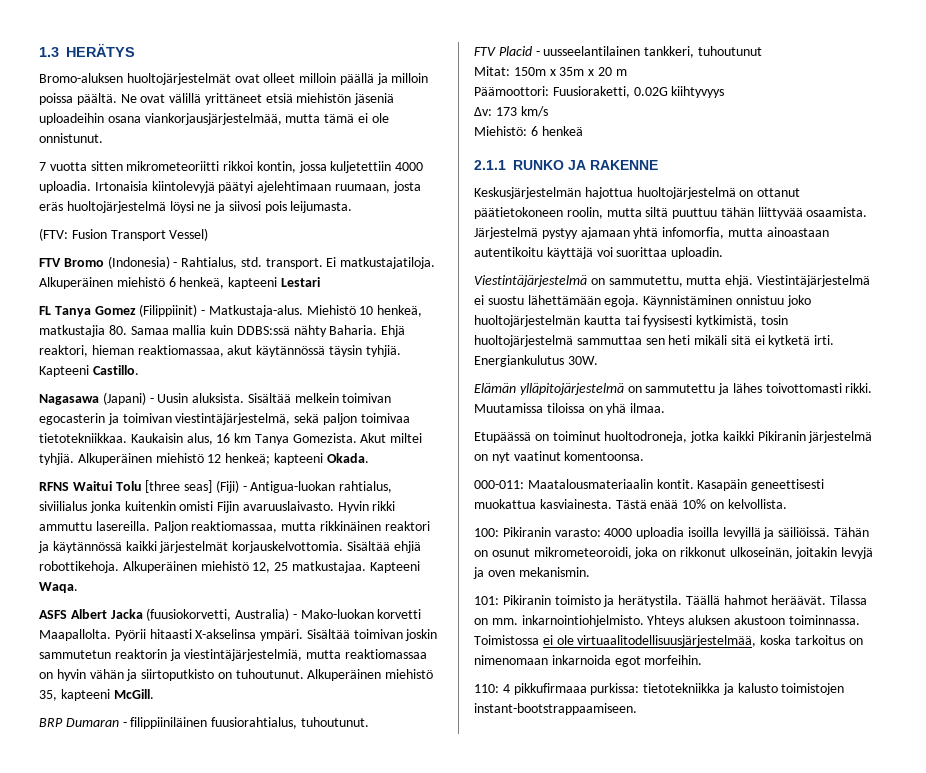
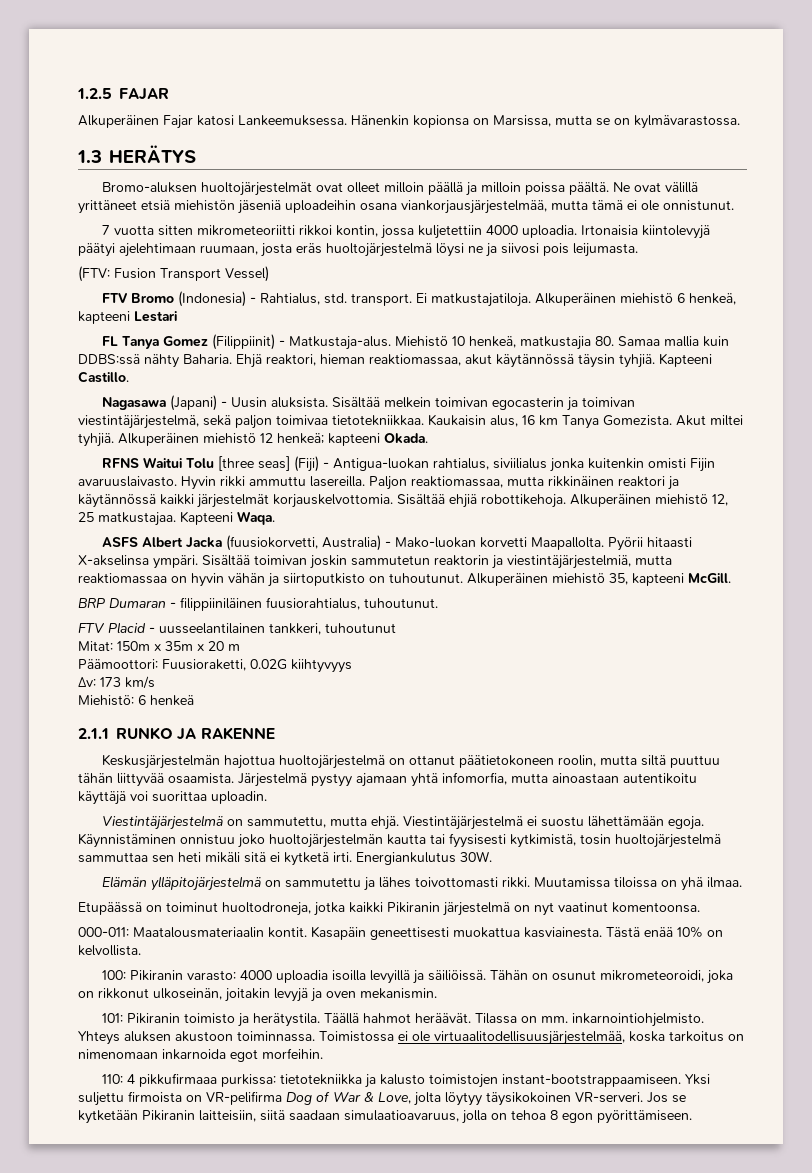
(39, 52) none -> [77,88,169,100] [78,115,740,129] 1.2.5 FAJAR // Alkuperäinen Fajar katosi Lankeemuksessa. Hänenkin kopionsa on Marsissa, mutta se on kylmävarastossa. //
(637, 709) none -> [684,1074,710,1085] [78,1091,686,1106] [78,1110,692,1124] Yksi suljettu firmoista on VR-pelifirma Dog of War & Love, jolta löytyy täysikokoinen VR-serveri. Jos se kytketään Pikiranin laitteisiin, siitä saadaan simulaatioavaruus, jolla on tehoa 8 egon pyörittämiseen.

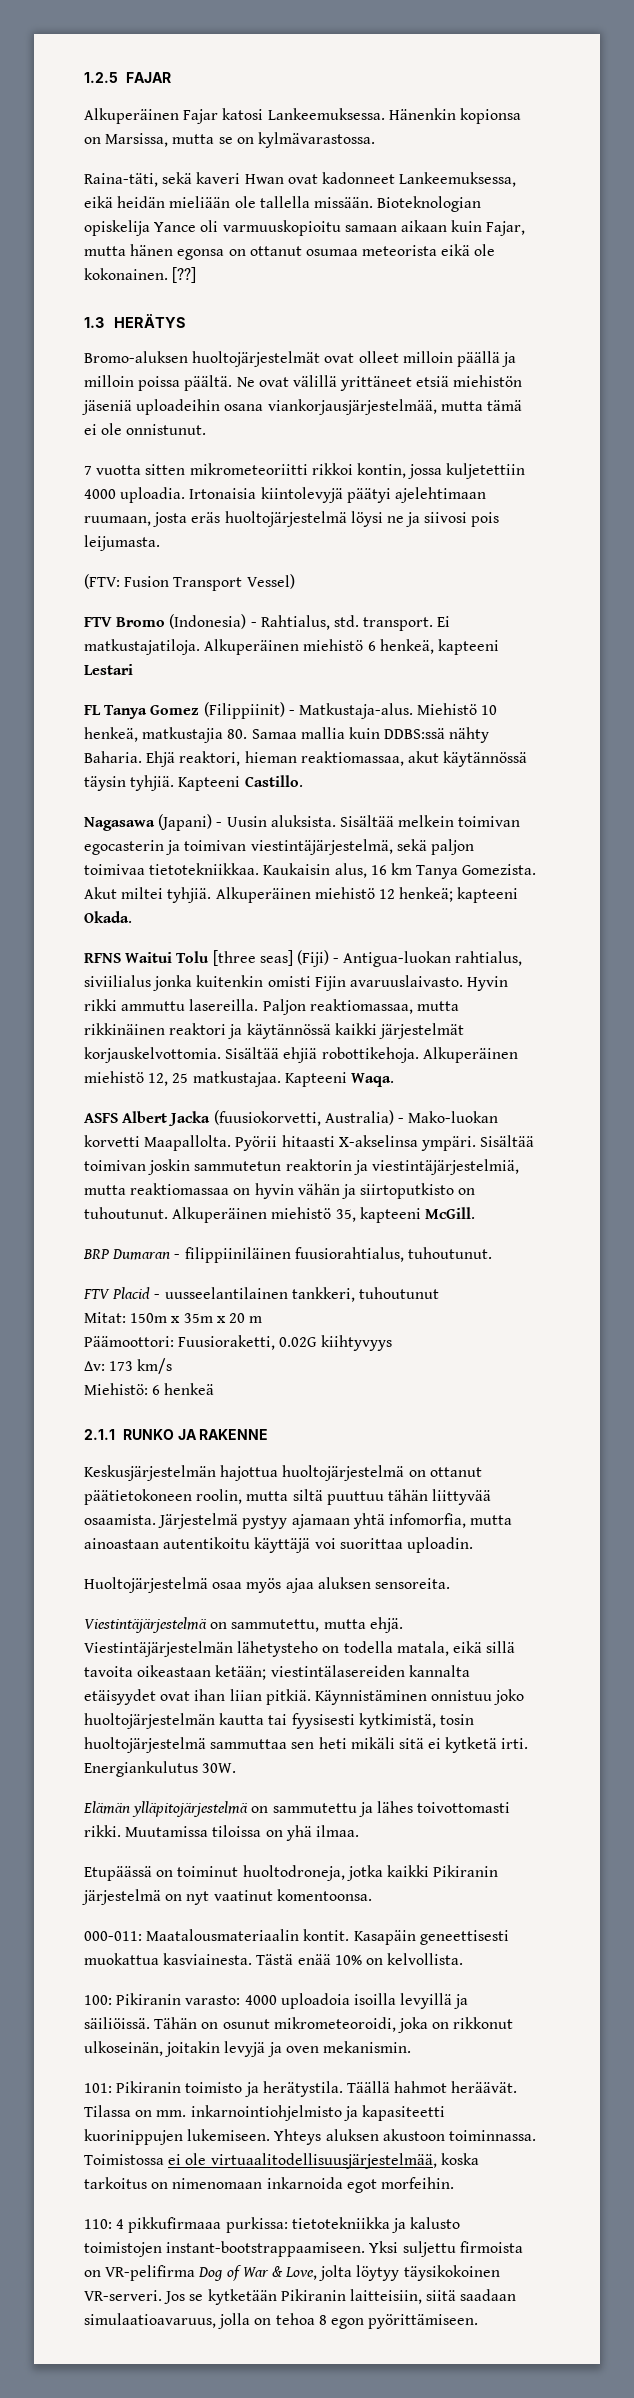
(740, 122) none -> [84,172,517,187] [84,196,482,212] [84,220,526,236] [84,244,496,260] [84,267,197,283] // Raina-täti, sekä kaveri Hwan ovat kadonneet Lankeemuksessa, eikä heidän mieliään ole tallella missään. Bioteknologian opiskelija Yance oli varmuuskopioitu samaan aikaan kuin Fajar, mutta hänen egonsa on ottanut osumaa meteorista eikä ole kokonainen. [??]
(267, 797) none -> [84,1577,450,1593] // Huoltojärjestelmä osaa myös ajaa aluksen sensoreita.
[402,816,704,830] Viestintäjärjestelmä ei suostu lähettämään egoja. -> [84,1641,516,1657] [84,1665,470,1680] [84,1689,311,1705] Viestintäjärjestelmän lähetysteho on todella matala, eikä sillä tavoita oikeastaan ketään; viestintälasereiden kannalta etäisyydet ovat ihan liian pitkiä.
[275,970,328,983] uploadia -> [280,1993,350,2009] uploadoia
[571,1013,704,1027] inkarnointiohjelmisto. -> [190,2105,445,2121] [84,2129,271,2145] inkarnointiohjelmisto ja kapasiteetti kuorinippujen lukemiseen.

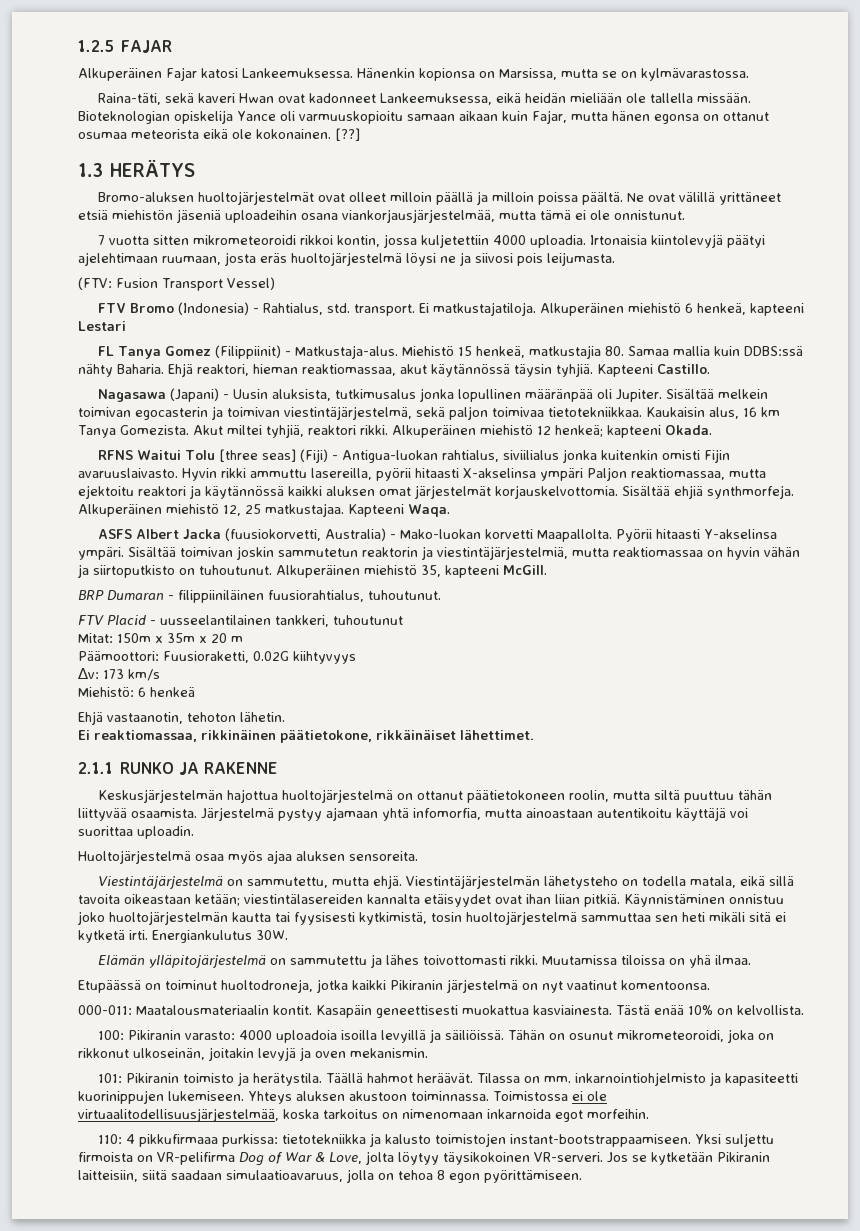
[189,463,308,475] mikrometeoriitti -> [192,235,296,245] mikrometeoroidi
[481,705,498,715] 10 -> [457,346,472,356] 15
[270,815,336,827] aluksista. -> [271,388,662,402] aluksista, tutkimusalus jonka lopullinen määränpää oli Jupiter.
[167,887,212,903] tyhjiä. -> [265,424,388,438] tyhjiä, reaktori rikki.
[189,999,259,1011] lasereilla. -> [311,467,583,481] lasereilla, pyörii hitaasti X-akselinsa ympäri
[84,1023,165,1035] rikkinäinen -> [78,485,134,499] ejektoitu
(377, 1029) none -> [326,486,411,496] aluksen omat
[321,1047,419,1063] robottikehoja. -> [707,485,794,499] synthmorfeja.
[338,1135,418,1147] X-akselinsa -> [703,529,777,539] Y-akselinsa
(215, 1389) none -> [78,711,285,725] [78,730,534,743] // Ehjä vastaanotin, tehoton lähetin. // Ei reaktiomassaa, rikkinäinen päätietokone, rikkäinäiset lähettimet.

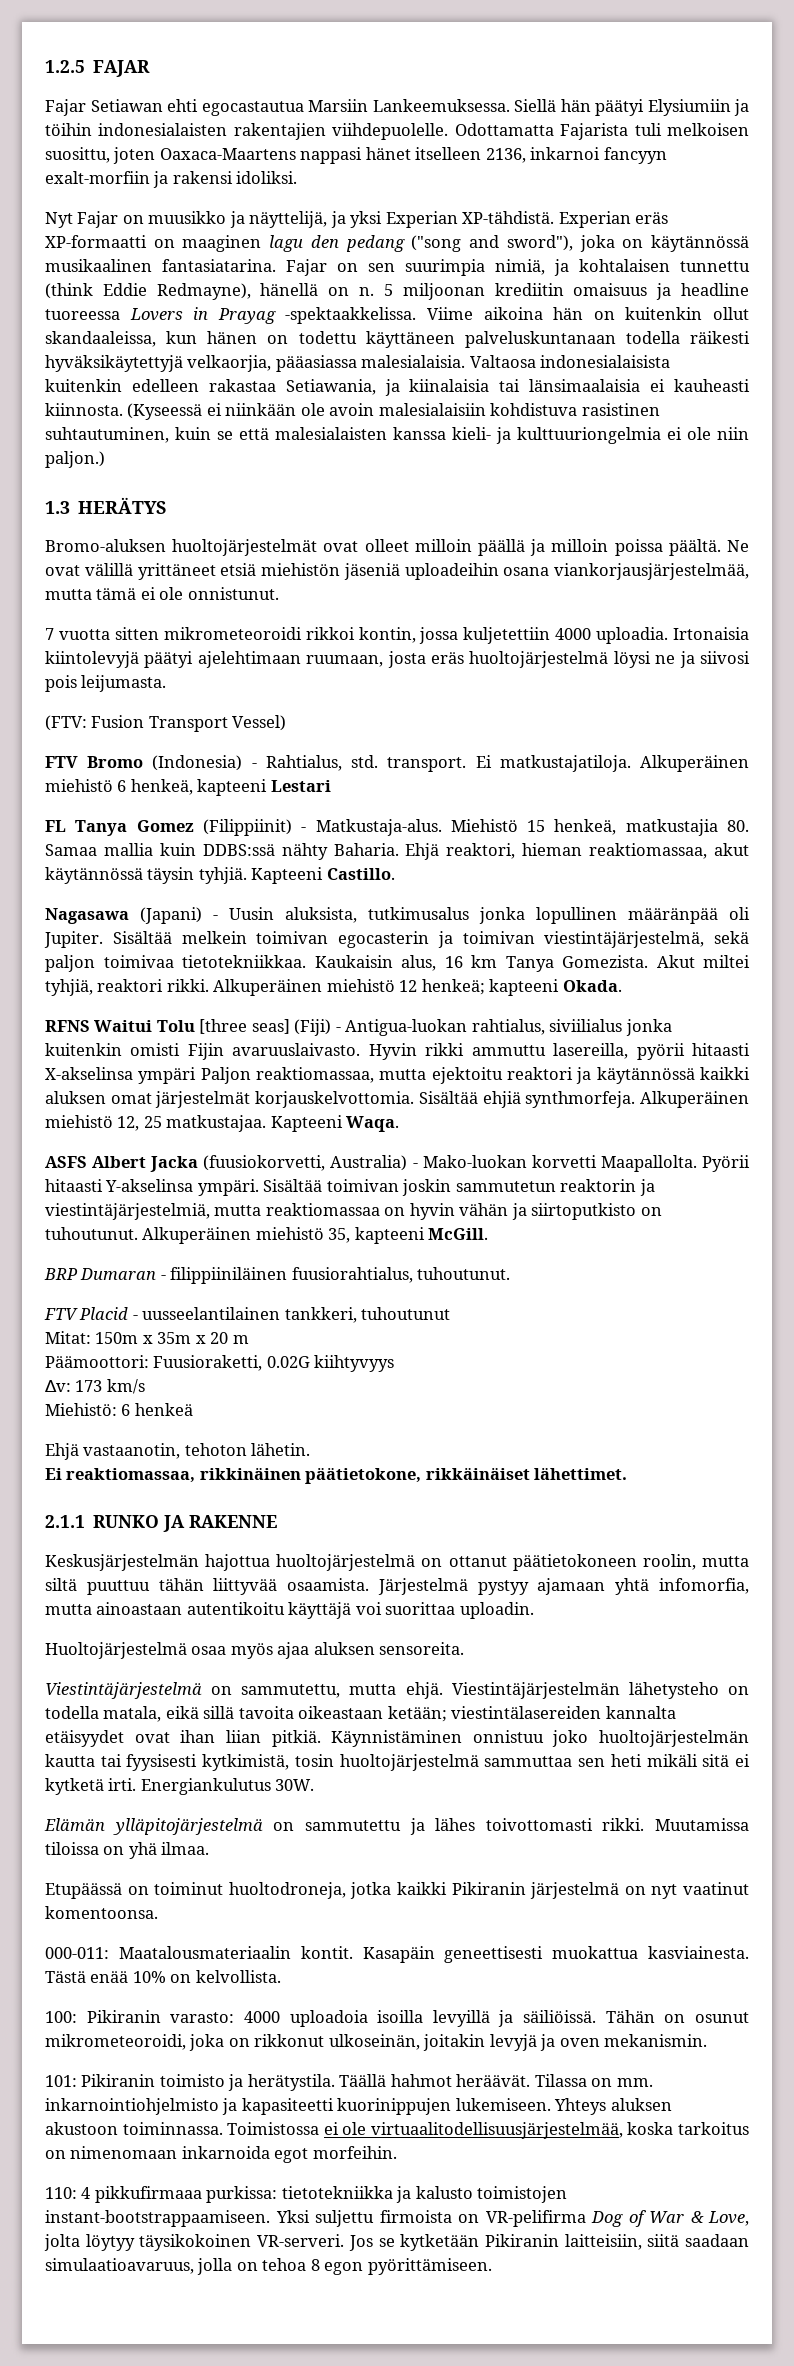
[78,67,749,81] [97,93,751,105] [78,110,769,124] [78,128,360,141] Alkuperäinen Fajar katosi Lankeemuksessa. Hänenkin kopionsa on Marsissa, mutta se on kylmävarastossa. // Raina-täti, sekä kaveri Hwan ovat kadonneet Lankeemuksessa, eikä heidän mieliään ole tallella missään. Bioteknologian opiskelija Yance oli varmuuskopioitu samaan aikaan kuin Fajar, mutta hänen egonsa on ottanut osumaa meteorista eikä ole kokonainen. [??] -> [45,99,749,116] [45,123,750,140] [45,147,667,164] [45,171,298,188] [45,211,669,228] [45,235,750,252] [45,259,750,276] [45,283,750,300] [45,307,750,324] [45,331,750,348] [45,355,671,372] [45,379,751,396] [45,403,660,420] [45,427,749,444] [45,451,105,468] Fajar Setiawan ehti egocastautua Marsiin Lankeemuksessa. Siellä hän päätyi Elysiumiin ja töihin indonesialaisten rakentajien viihdepuolelle. Odottamatta Fajarista tuli melkoisen suosittu, joten Oaxaca-Maartens nappasi hänet itselleen 2136, inkarnoi fancyyn exalt-morfiin ja rakensi idoliksi. // Nyt Fajar on muusikko ja näyttelijä, ja yksi Experian XP-tähdistä. Experian eräs XP-formaatti on maaginen lagu den pedang ("song and sword"), joka on käytännössä musikaalinen fantasiatarina. Fajar on sen suurimpia nimiä, ja kohtalaisen tunnettu (think Eddie Redmayne), hänellä on n. 5 miljoonan krediitin omaisuus ja headline tuoreessa Lovers in Prayag -spektaakkelissa. Viime aikoina hän on kuitenkin ollut skandaaleissa, kun hänen on todettu käyttäneen palveluskuntanaan todella räikesti hyväksikäytettyjä velkaorjia, pääasiassa malesialaisia. Valtaosa indonesialaisista kuitenkin edelleen rakastaa Setiawania, ja kiinalaisia tai länsimaalaisia ei kauheasti kiinnosta. (Kyseessä ei niinkään ole avoin malesialaisiin kohdistuva rasistinen suhtautuminen, kuin se että malesialaisten kanssa kieli- ja kulttuuriongelmia ei ole niin paljon.)

